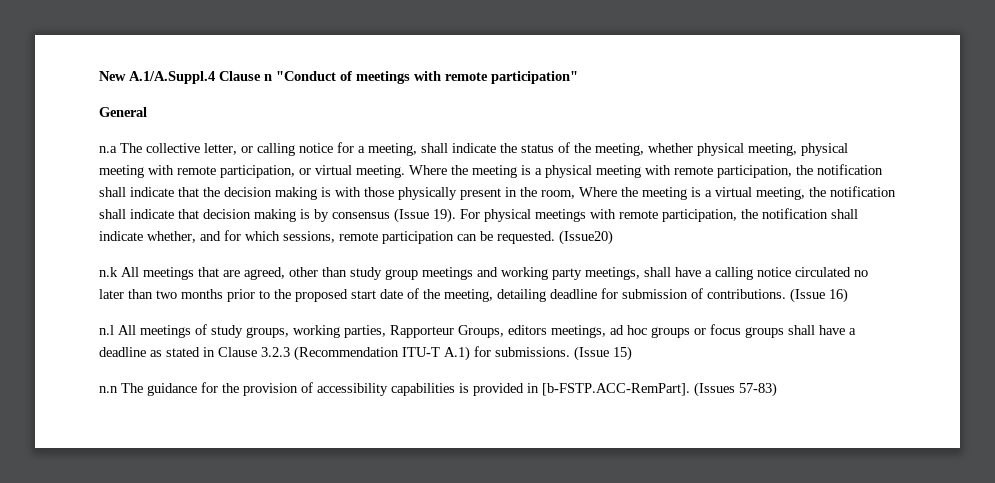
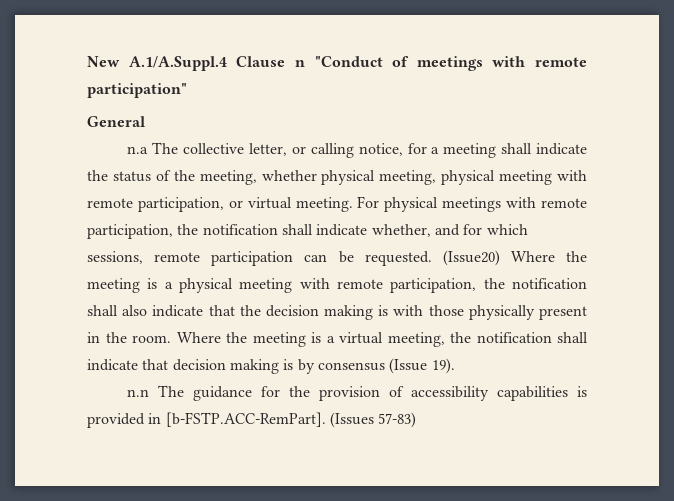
[299,143,333,153] notice -> [358,143,403,156] notice,
[368,143,417,156] meeting, -> [443,143,497,158] meeting
[409,164,883,178] [99,186,896,200] [99,208,456,223] Where the meeting is a physical meeting with remote participation, the notification shall indicate that the decision making is with those physically present in the room, Where the meeting is a virtual meeting, the notification shall indicate that decision making is by consensus (Issue 19). -> (353, 204) none
[99,267,868,280] [99,288,848,303] [99,324,856,338] [99,346,632,361] // n.k All meetings that are agreed, other than study group meetings and working party meetings, shall have a calling notice circulated no later than two months prior to the proposed start date of the meeting, detailing deadline for submission of contributions. (Issue 16) // n.l All meetings of study groups, working parties, Rapporteur Groups, editors meetings, ad hoc groups or focus groups shall have a deadline as stated in Clause 3.2.3 (Recommendation ITU-T A.1) for submissions. (Issue 15) -> [510,251,587,262] [87,278,587,293] [87,305,587,320] [87,332,588,347] [87,358,455,374] Where the meeting is a physical meeting with remote participation, the notification shall also indicate that the decision making is with those physically present in the room. Where the meeting is a virtual meeting, the notification shall indicate that decision making is by consensus (Issue 19).

